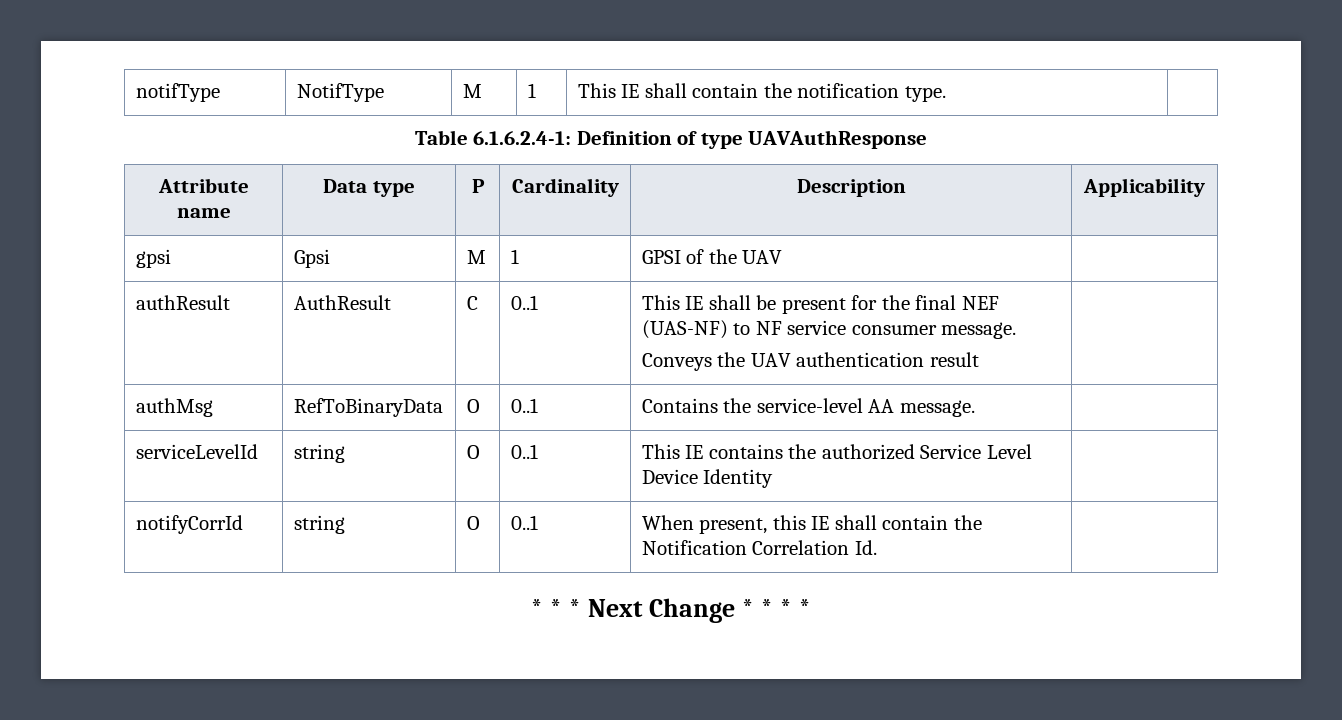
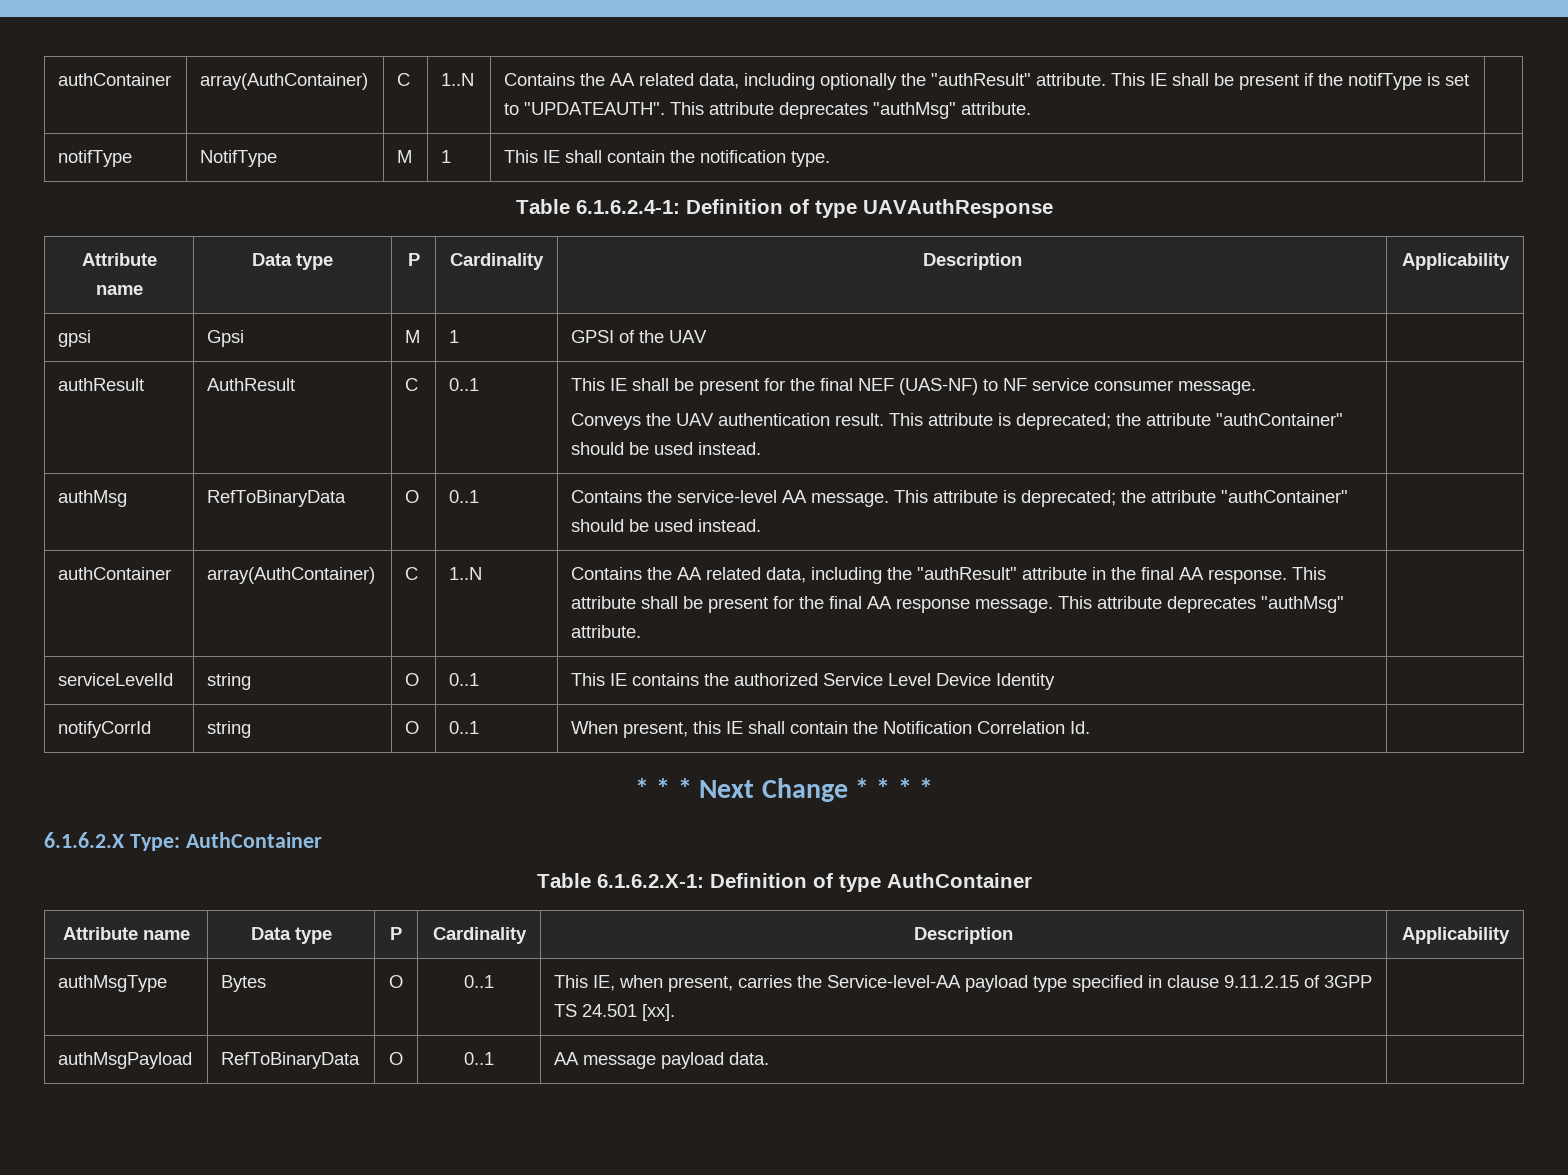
(135, 92) none -> [58,73,172,86] [200,73,369,90] [397,73,411,86] [441,73,475,86] [504,73,1470,90] [504,102,1032,119] authContainer | array(AuthContainer) | C | 1..N | Contains the AA related data, including optionally the "authResult" attribute. This IE shall be present if the notifType is set to "UPDATEAUTH". This attribute deprecates "authMsg" attribute. | //
[929,352,979,367] result -> [835,413,1344,430] [571,442,762,455] result. This attribute is deprecated; the attribute "authContainer" should be used instead.
(975, 408) none -> [894,490,1349,507] [571,519,762,532] [58,567,172,580] [207,567,376,584] [405,567,419,580] [449,567,483,580] [571,567,1327,584] [571,596,1345,613] [571,625,642,638] This attribute is deprecated; the attribute "authContainer" should be used instead. | // authContainer | array(AuthContainer) | C | 1..N | Contains the AA related data, including the "authResult" attribute in the final AA response. This attribute shall be present for the final AA response message. This attribute deprecates "authMsg" attribute.
(812, 608) none -> [44,832,322,851] [536,873,1032,892] [62,927,190,940] [250,927,332,944] [390,927,402,940] [432,927,527,944] [913,927,1013,944] [1401,927,1510,944] [58,975,168,992] [221,975,267,992] [389,975,403,988] [464,975,494,988] [554,975,1373,992] [554,1004,676,1021] [58,1052,193,1069] [221,1052,361,1069] [389,1052,403,1065] [464,1052,494,1065] [554,1052,770,1069] // 6.1.6.2.X Type: AuthContainer // Table 6.1.6.2.X-1: Definition of type AuthContainer // Attribute name | Data type | P | Cardinality | Description | Applicability // authMsgType | Bytes | O | 0..1 | This IE, when present, carries the Service-level-AA payload type specified in clause 9.11.2.15 of 3GPP TS 24.501 [xx]. | // authMsgPayload | RefToBinaryData | O | 0..1 | AA message payload data. |

